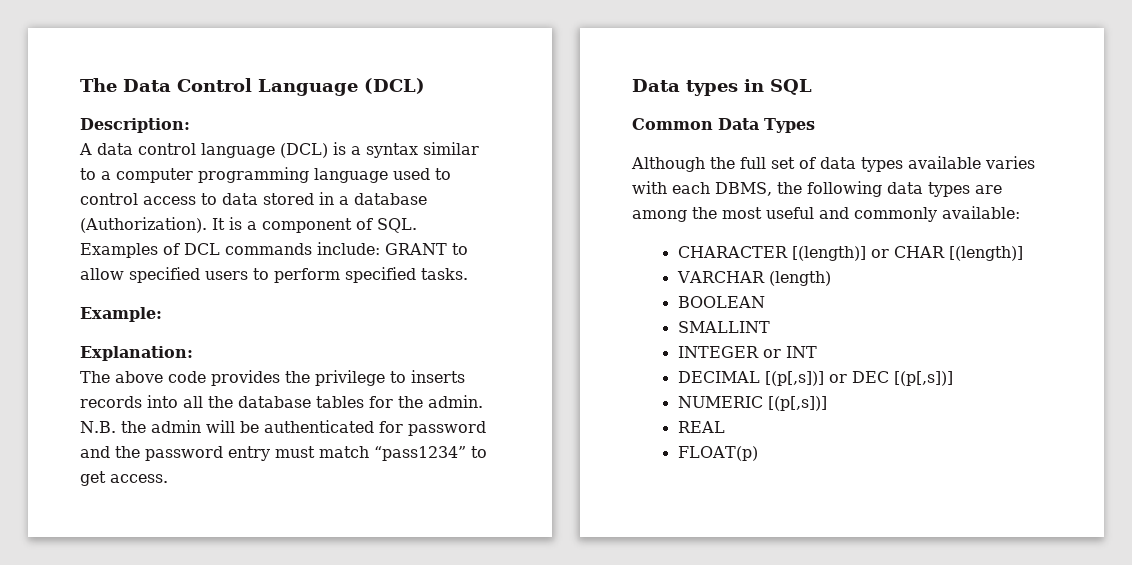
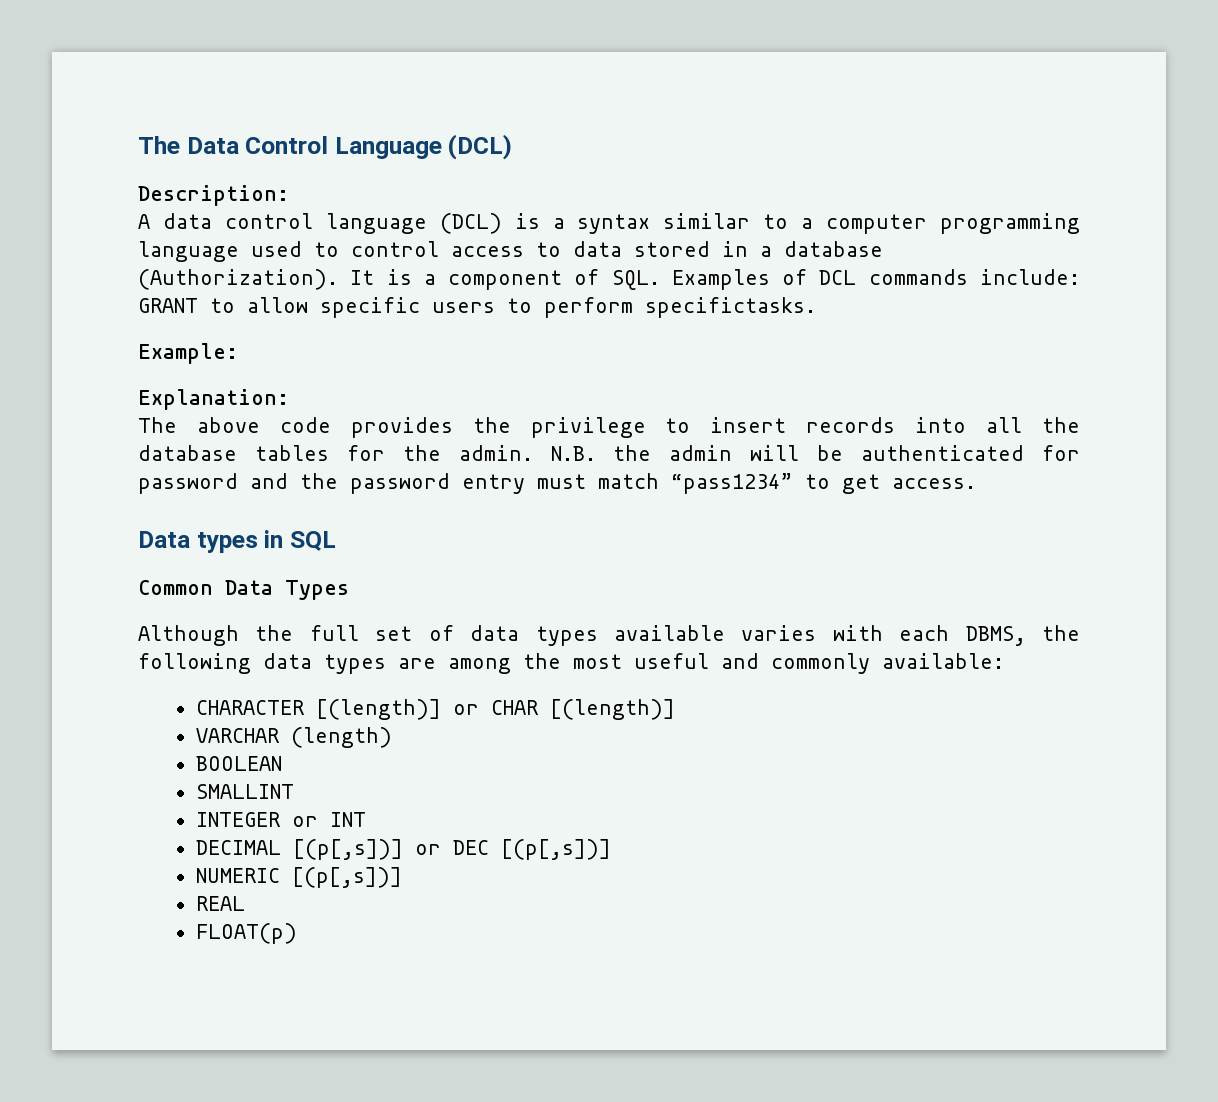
[129,267,200,283] specified -> [320,297,420,318] specific
[345,267,468,283] specified tasks. -> [645,297,816,318] specifictasks.
[411,370,465,383] inserts -> [710,417,787,433] insert

